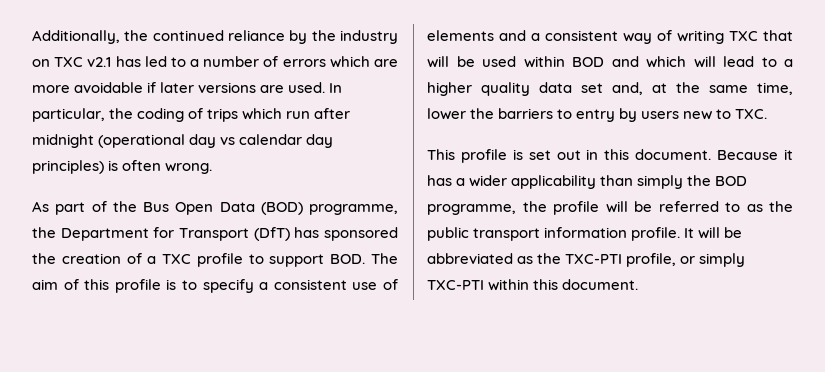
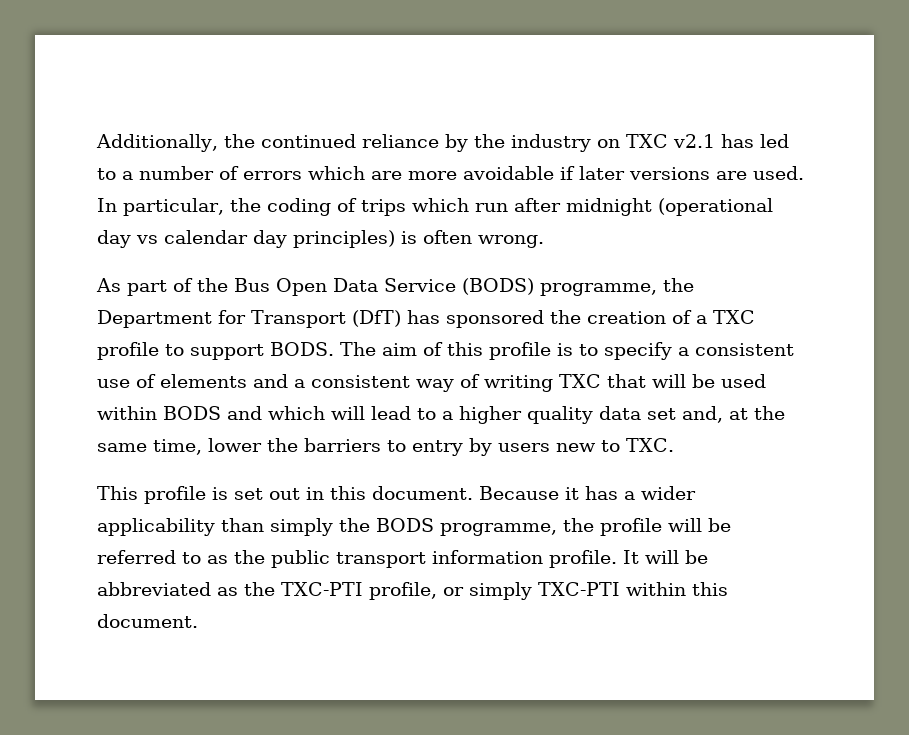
[260,202,303,215] (BOD) -> [384,278,534,295] Service (BODS)
[330,254,366,264] BOD. -> [270,342,334,356] BODS.
[572,57,604,67] BOD -> [163,406,221,420] BODS
[715,176,748,186] BOD -> [376,518,434,532] BODS

